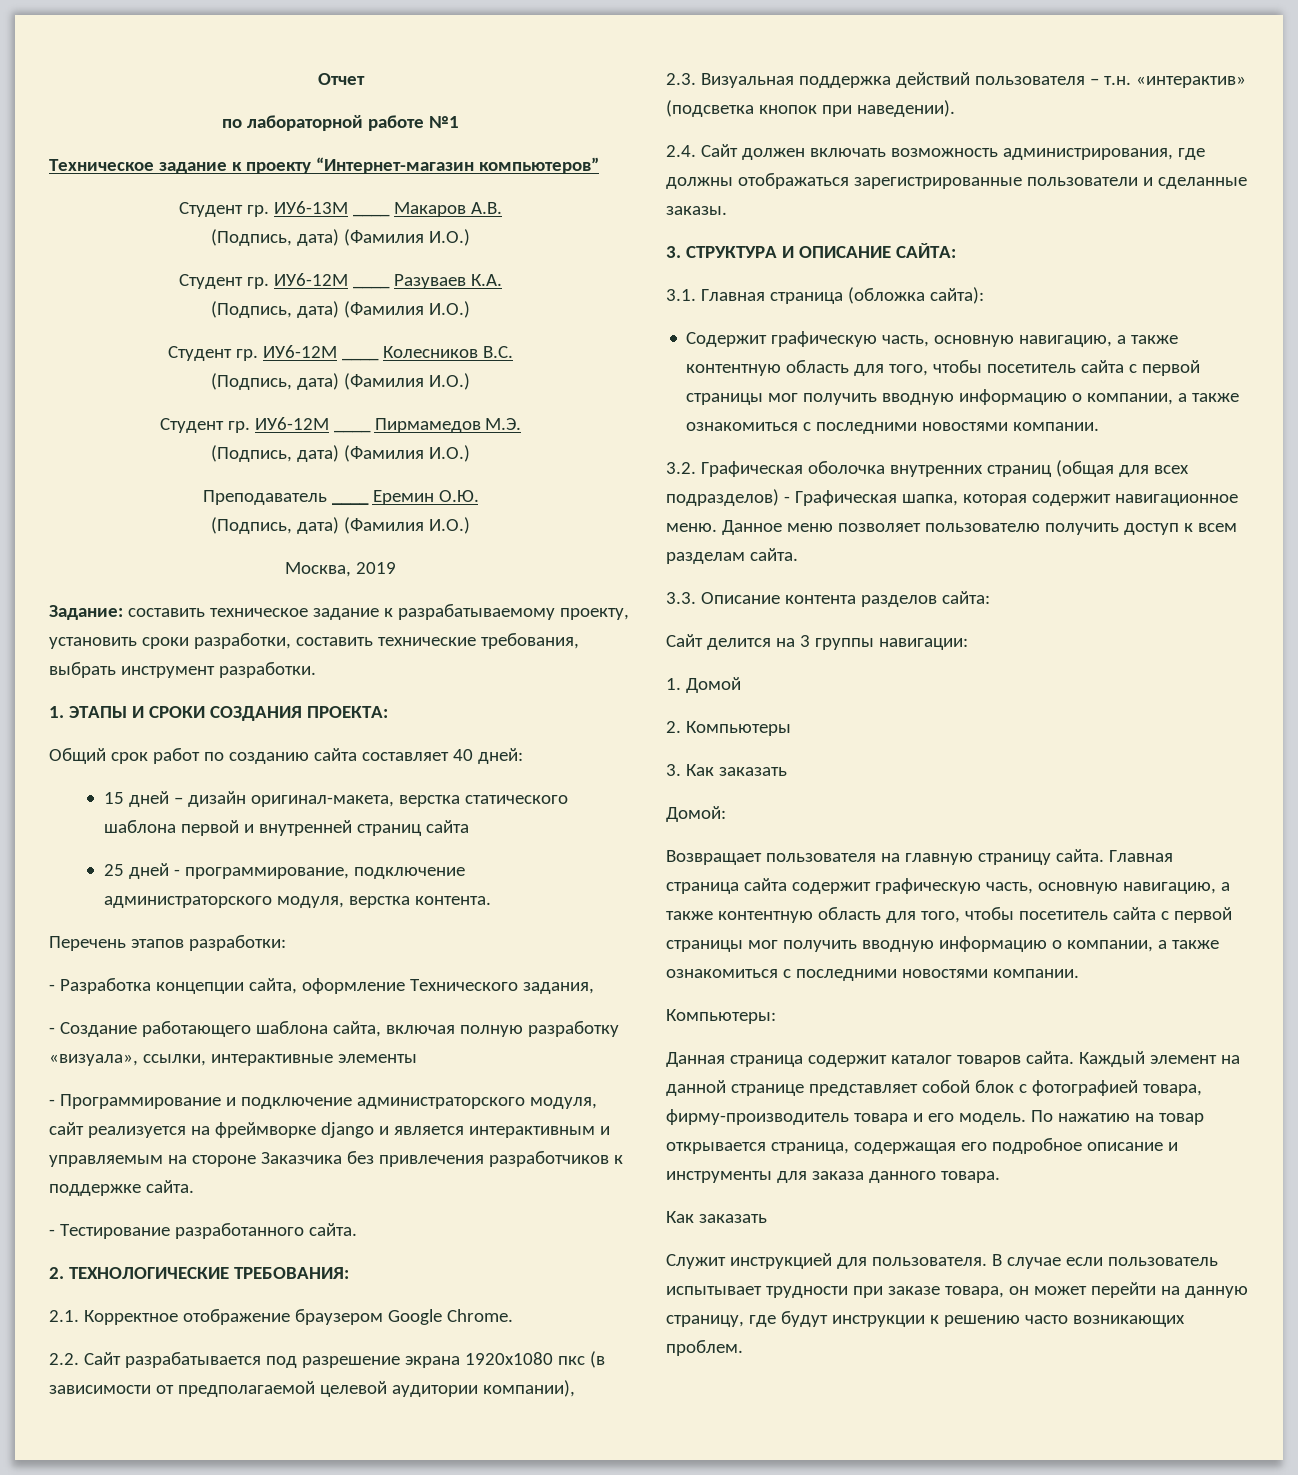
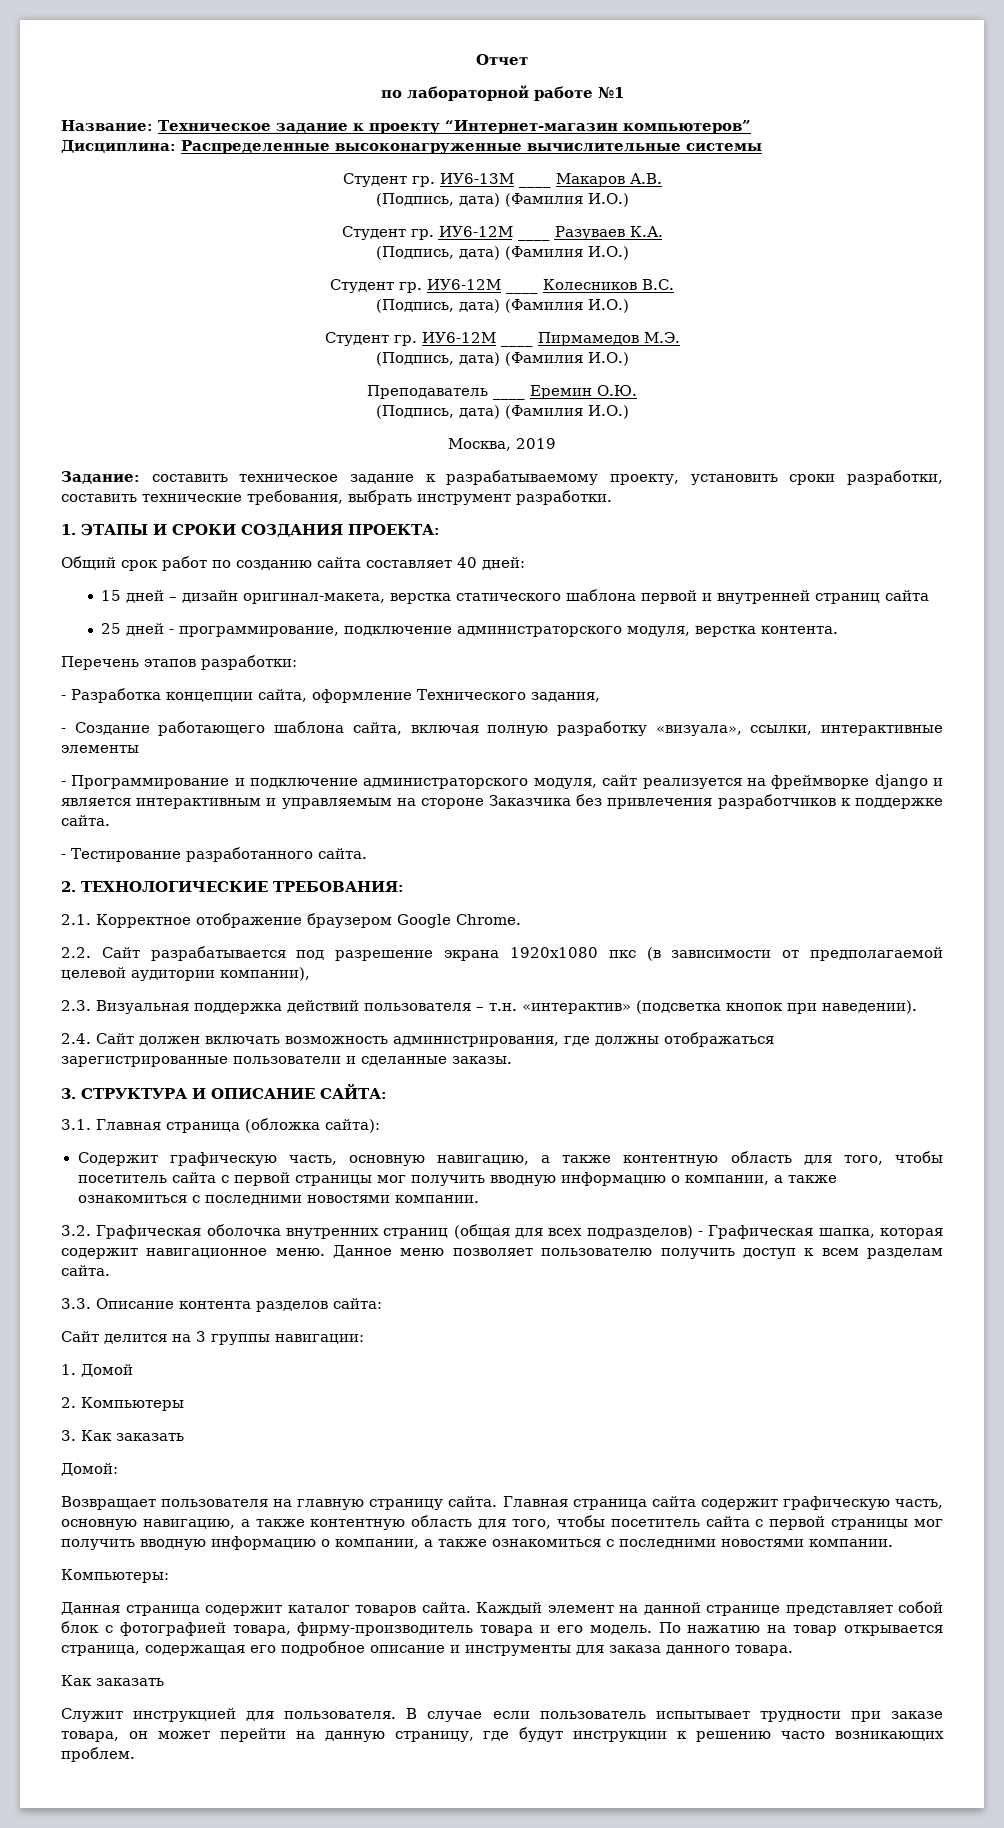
(459, 122) none -> [61,120,153,132] Название:
(599, 165) none -> [61,140,762,154] // Дисциплина: Распределенные высоконагруженные вычислительные системы

